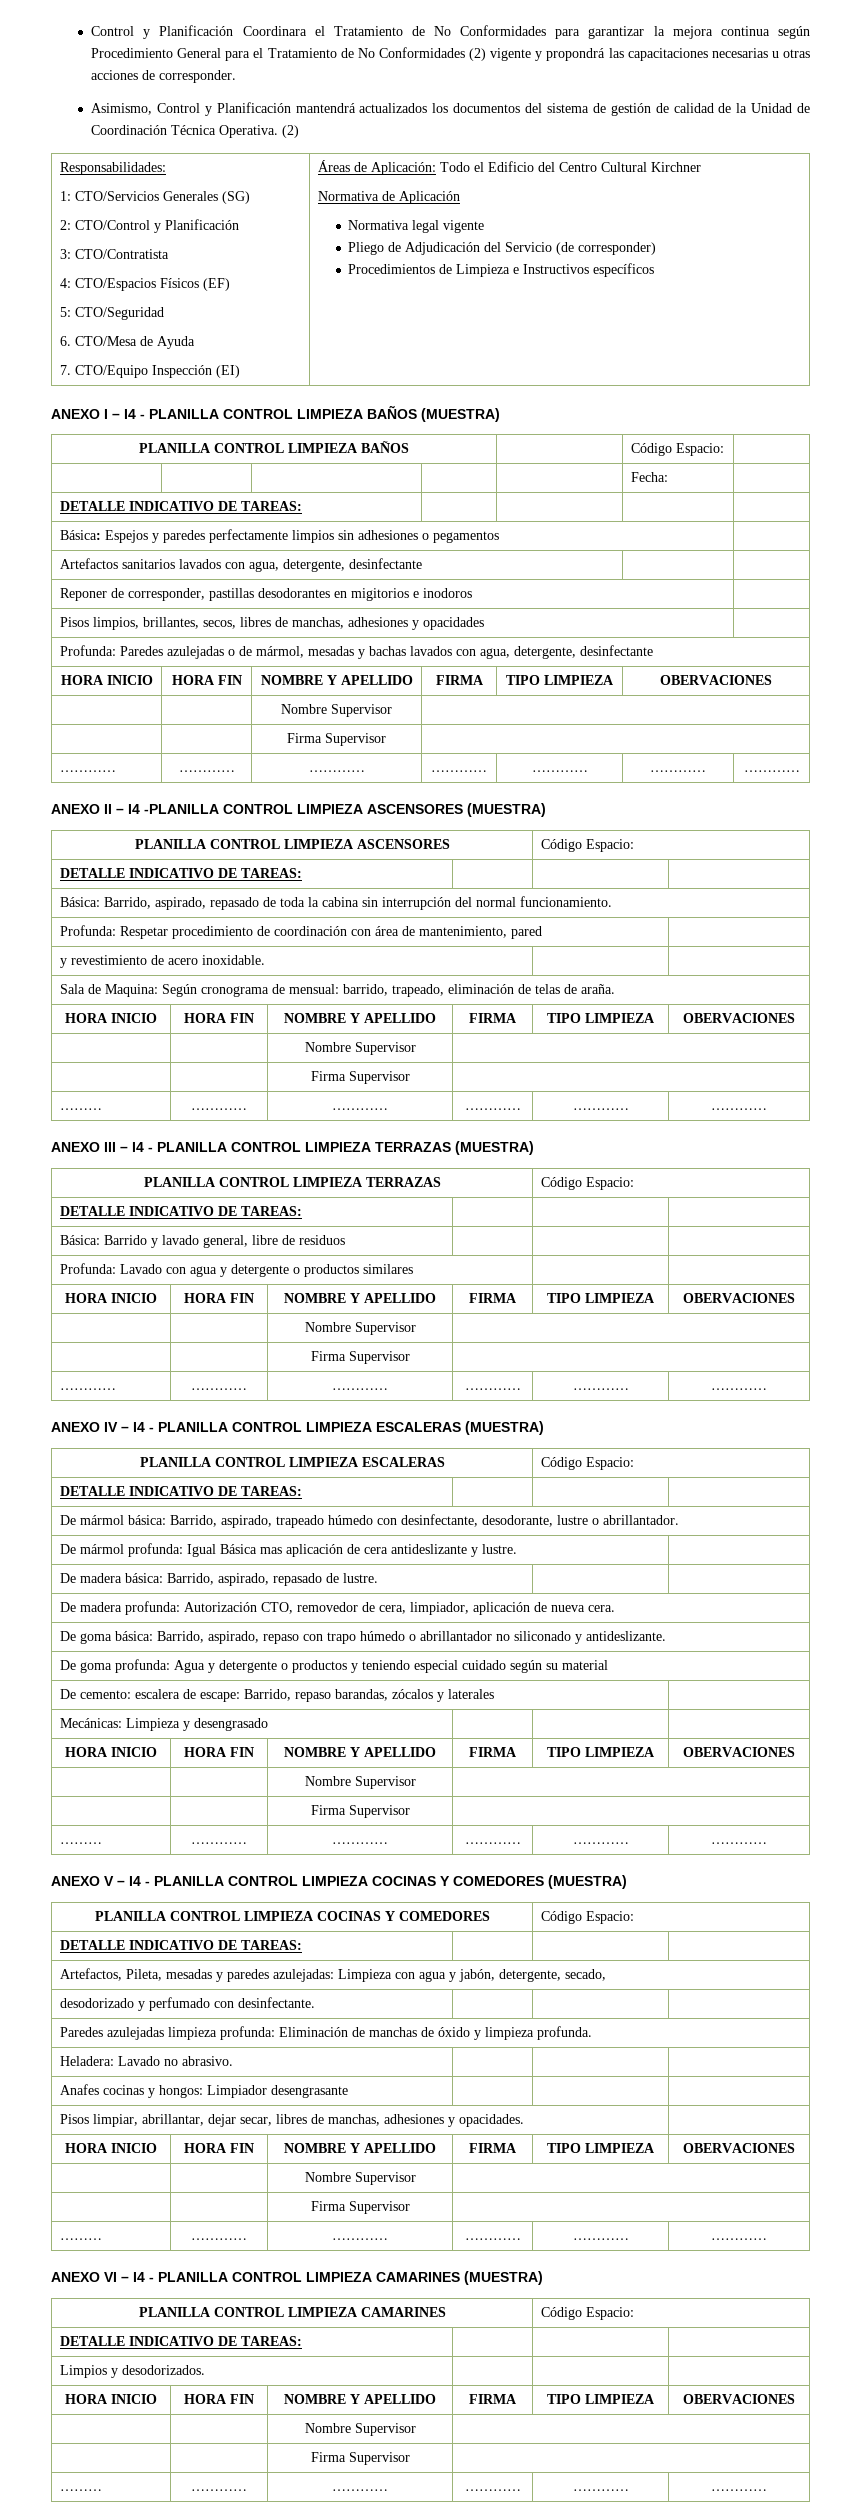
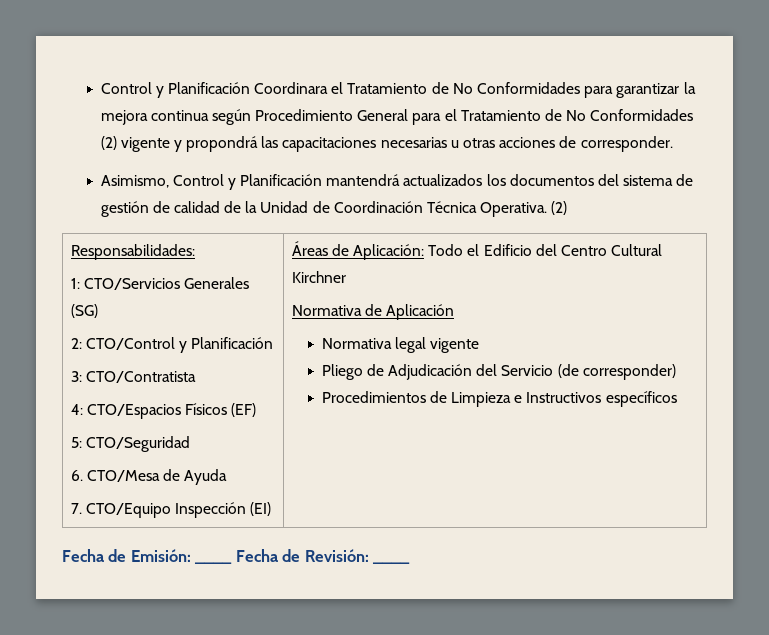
[51,405,500,422] [139,441,409,453] [631,443,725,456] [631,472,669,482] [60,501,303,511] [60,529,500,543] [60,558,423,572] [60,588,473,601] [60,617,485,630] [60,645,654,659] [60,675,153,685] [171,675,242,685] [260,675,413,685] [435,675,484,685] [506,675,614,685] [660,675,772,685] [281,704,392,717] [287,733,386,746] [60,770,117,772] [178,770,235,772] [308,770,365,772] [431,770,487,772] [531,770,588,772] [650,770,706,772] [743,770,800,772] [51,803,546,817] [134,839,450,849] [541,839,635,852] [60,868,303,878] [60,896,613,910] [60,925,543,939] [60,955,266,968] [60,984,616,997] [65,1013,157,1023] [184,1013,254,1023] [284,1013,436,1023] [469,1013,517,1023] [547,1013,655,1023] [683,1013,795,1023] [304,1042,416,1055] [310,1071,410,1084] [60,1108,103,1110] [191,1108,247,1110] [332,1108,388,1110] [464,1108,521,1110] [572,1108,629,1110] [711,1108,767,1110] [51,1141,534,1155] [143,1177,441,1187] [541,1177,635,1190] [60,1206,303,1216] [60,1235,346,1248] [60,1263,414,1277] [65,1293,157,1303] [184,1293,254,1303] [284,1293,436,1303] [469,1293,517,1303] [547,1293,655,1303] [683,1293,795,1303] [304,1322,416,1335] [310,1351,410,1364] [60,1388,117,1390] [191,1388,247,1390] [332,1388,388,1390] [464,1388,521,1390] [572,1388,629,1390] [711,1388,767,1390] [51,1421,544,1435] [139,1457,445,1467] [541,1457,635,1470] [60,1486,303,1496] [60,1514,680,1528] [60,1543,518,1557] [60,1573,379,1586] [60,1601,616,1615] [60,1631,667,1644] [60,1659,609,1673] [60,1689,495,1702] [60,1718,269,1731] [65,1747,157,1757] [184,1747,254,1757] [284,1747,436,1757] [469,1747,517,1757] [547,1747,655,1757] [683,1747,795,1757] [304,1776,416,1789] [310,1805,410,1818] [60,1842,103,1844] [191,1842,247,1844] [332,1842,388,1844] [464,1842,521,1844] [572,1842,629,1844] [711,1842,767,1844] [51,1875,627,1889] [94,1911,490,1921] [541,1911,635,1924] [60,1940,303,1950] [60,1968,607,1982] [60,1997,316,2011] [60,2026,593,2040] [60,2056,234,2066] [60,2084,349,2098] [60,2114,525,2127] [65,2143,157,2153] [184,2143,254,2153] [284,2143,436,2153] [469,2143,517,2153] [547,2143,655,2153] [683,2143,795,2153] [304,2172,416,2185] [310,2201,410,2214] [60,2238,103,2240] [191,2238,247,2240] [332,2238,388,2240] [464,2238,521,2240] [572,2238,629,2240] [711,2238,767,2240] [51,2271,543,2285] [138,2307,446,2317] [541,2307,635,2320] [60,2336,303,2346] [60,2365,206,2378] [65,2394,157,2404] [184,2394,254,2404] [284,2394,436,2404] [469,2394,517,2404] [547,2394,655,2404] [683,2394,795,2404] [304,2423,416,2436] [310,2452,410,2465] [60,2489,103,2491] [191,2489,247,2491] [332,2489,388,2491] [464,2489,521,2491] [572,2489,629,2491] [711,2489,767,2491] ANEXO I – I4 - PLANILLA CONTROL LIMPIEZA BAÑOS (MUESTRA) // PLANILLA CONTROL LIMPIEZA BAÑOS | | Código Espacio: | // | | | | | Fecha: | // DETALLE INDICATIVO DE TAREAS: | | | | // Básica: Espejos y paredes perfectamente limpios sin adhesiones o pegamentos | // Artefactos sanitarios lavados con agua, detergente, desinfectante | | // Reponer de corresponder, pastillas desodorantes en migitorios e inodoros | // Pisos limpios, brillantes, secos, libres de manchas, adhesiones y opacidades | // Profunda: Paredes azulejadas o de mármol, mesadas y bachas lavados con agua, detergente, desinfectante // HORA INICIO | HORA FIN | NOMBRE Y APELLIDO | FIRMA | TIPO LIMPIEZA | OBERVACIONES // | | Nombre Supervisor | // | | Firma Supervisor | // ………… | ………… | ………… | ………… | ………… | ………… | ………… // ANEXO II – I4 -PLANILLA CONTROL LIMPIEZA ASCENSORES (MUESTRA) // PLANILLA CONTROL LIMPIEZA ASCENSORES | Código Espacio: // DETALLE INDICATIVO DE TAREAS: | | | // Básica: Barrido, aspirado, repasado de toda la cabina sin interrupción del normal funcionamiento. // Profunda: Respetar procedimiento de coordinación con área de mantenimiento, pared | // y revestimiento de acero inoxidable. | | // Sala de Maquina: Según cronograma de mensual: barrido, trapeado, eliminación de telas de araña. // HORA INICIO | HORA FIN | NOMBRE Y APELLIDO | FIRMA | TIPO LIMPIEZA | OBERVACIONES // | | Nombre Supervisor | // | | Firma Supervisor | // ……… | ………… | ………… | ………… | ………… | ………… // ANEXO III – I4 - PLANILLA CONTROL LIMPIEZA TERRAZAS (MUESTRA) // PLANILLA CONTROL LIMPIEZA TERRAZAS | Código Espacio: // DETALLE INDICATIVO DE TAREAS: | | | // Básica: Barrido y lavado general, libre de residuos | | | // Profunda: Lavado con agua y detergente o productos similares | | // HORA INICIO | HORA FIN | NOMBRE Y APELLIDO | FIRMA | TIPO LIMPIEZA | OBERVACIONES // | | Nombre Supervisor | // | | Firma Supervisor | // ………… | ………… | ………… | ………… | ………… | ………… // ANEXO IV – I4 - PLANILLA CONTROL LIMPIEZA ESCALERAS (MUESTRA) // PLANILLA CONTROL LIMPIEZA ESCALERAS | Código Espacio: // DETALLE INDICATIVO DE TAREAS: | | | // De mármol básica: Barrido, aspirado, trapeado húmedo con desinfectante, desodorante, lustre o abrillantador. // De mármol profunda: Igual Básica mas aplicación de cera antideslizante y lustre. | // De madera básica: Barrido, aspirado, repasado de lustre. | | // De madera profunda: Autorización CTO, removedor de cera, limpiador, aplicación de nueva cera. // De goma básica: Barrido, aspirado, repaso con trapo húmedo o abrillantador no siliconado y antideslizante. // De goma profunda: Agua y detergente o productos y teniendo especial cuidado según su material // De cemento: escalera de escape: Barrido, repaso barandas, zócalos y laterales | // Mecánicas: Limpieza y desengrasado | | | // HORA INICIO | HORA FIN | NOMBRE Y APELLIDO | FIRMA | TIPO LIMPIEZA | OBERVACIONES // | | Nombre Supervisor | // | | Firma Supervisor | // ……… | ………… | ………… | ………… | ………… | ………… // ANEXO V – I4 - PLANILLA CONTROL LIMPIEZA COCINAS Y COMEDORES (MUESTRA) // PLANILLA CONTROL LIMPIEZA COCINAS Y COMEDORES | Código Espacio: // DETALLE INDICATIVO DE TAREAS: | | | // Artefactos, Pileta, mesadas y paredes azulejadas: Limpieza con agua y jabón, detergente, secado, // desodorizado y perfumado con desinfectante. | | | // Paredes azulejadas limpieza profunda: Eliminación de manchas de óxido y limpieza profunda. // Heladera: Lavado no abrasivo. | | | // Anafes cocinas y hongos: Limpiador desengrasante | | | // Pisos limpiar, abrillantar, dejar secar, libres de manchas, adhesiones y opacidades. | // HORA INICIO | HORA FIN | NOMBRE Y APELLIDO | FIRMA | TIPO LIMPIEZA | OBERVACIONES // | | Nombre Supervisor | // | | Firma Supervisor | // ……… | ………… | ………… | ………… | ………… | ………… // ANEXO VI – I4 - PLANILLA CONTROL LIMPIEZA CAMARINES (MUESTRA) // PLANILLA CONTROL LIMPIEZA CAMARINES | Código Espacio: // DETALLE INDICATIVO DE TAREAS: | | | // Limpios y desodorizados. | | | // HORA INICIO | HORA FIN | NOMBRE Y APELLIDO | FIRMA | TIPO LIMPIEZA | OBERVACIONES // | | Nombre Supervisor | // | | Firma Supervisor | // ……… | ………… | ………… | ………… | ………… | ………… -> [62,549,191,562] [194,562,233,564] [235,549,369,562] [372,562,411,564] Fecha de Emisión: ____ Fecha de Revisión: ____

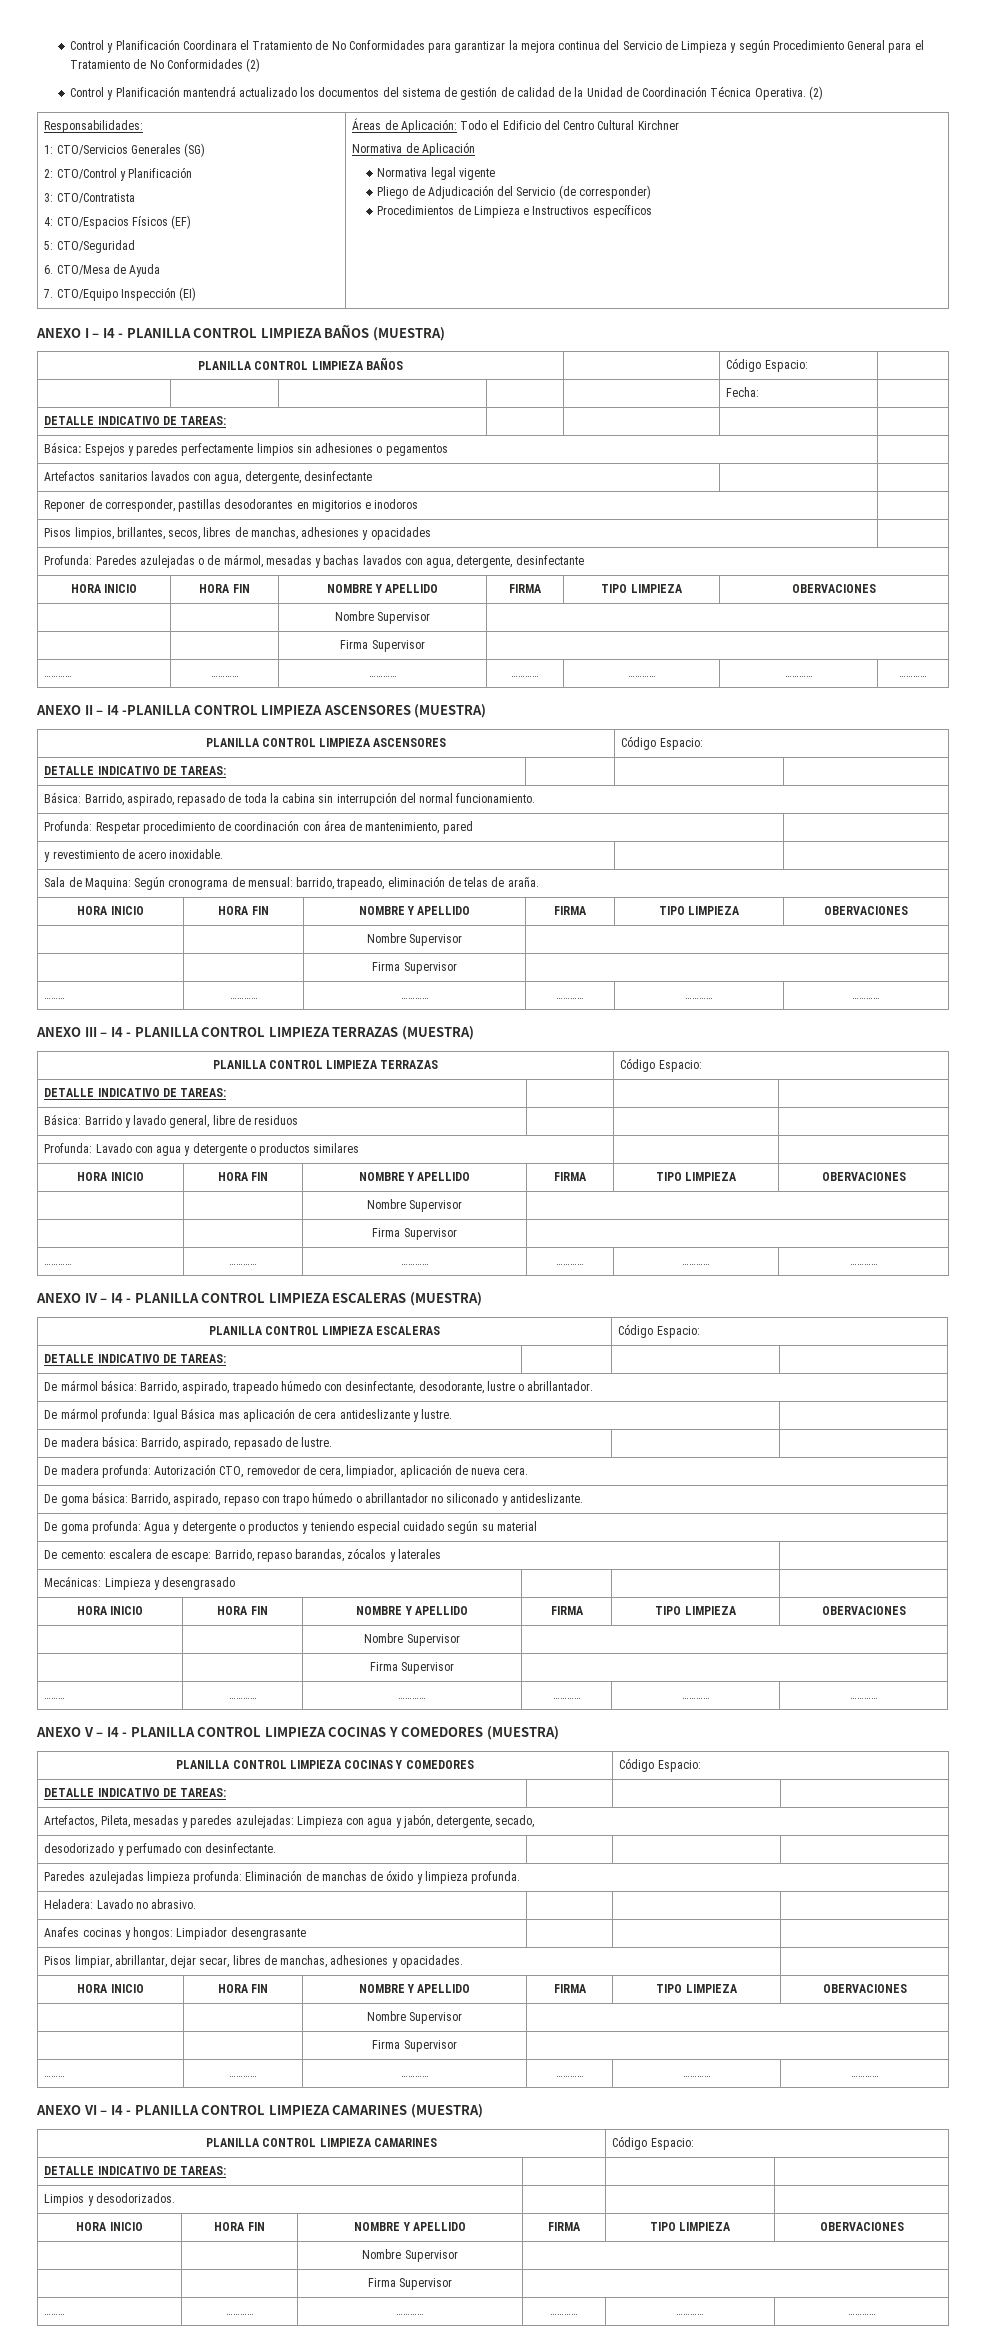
(209, 115) none -> [603,40,737,53] del Servicio de Limpieza y
[120,136,673,152] [100,175,169,188] vigente y propondrá las capacitaciones necesarias u otras acciones de corresponder. // Asimismo, -> (260, 65) //
[403,174,483,186] actualizados -> [238,87,297,97] actualizado
[62,549,191,562] [194,562,233,564] [235,549,369,562] [372,562,411,564] Fecha de Emisión: ____ Fecha de Revisión: ____ -> [36,325,445,341] [198,357,403,370] [726,358,808,372] [726,387,760,397] [44,416,227,425] [44,442,448,456] [44,471,372,484] [44,499,419,512] [44,527,431,540] [44,554,584,568] [70,584,138,593] [199,584,250,593] [326,584,439,593] [509,584,542,593] [601,584,683,593] [792,584,876,593] [334,611,431,624] [340,640,425,652] [44,676,73,677] [210,676,239,677] [368,676,397,677] [511,676,539,677] [627,676,656,677] [784,676,813,677] [899,676,927,677] [36,704,487,718] [205,738,447,747] [621,736,703,750] [44,766,227,775] [44,792,536,806] [44,820,473,834] [44,849,224,862] [44,876,539,890] [77,906,144,915] [218,906,269,915] [358,906,471,915] [554,906,587,915] [658,906,741,915] [824,906,908,915] [366,933,463,946] [372,962,457,974] [44,998,66,999] [229,998,258,999] [400,998,429,999] [556,998,584,999] [685,998,713,999] [852,998,880,999] [36,1026,474,1040] [212,1060,439,1069] [620,1058,702,1072] [44,1088,227,1097] [44,1114,299,1128] [44,1143,360,1156] [77,1172,144,1181] [217,1172,269,1181] [358,1172,471,1181] [554,1172,587,1181] [655,1172,738,1181] [821,1172,906,1181] [366,1199,463,1212] [372,1228,457,1240] [44,1264,73,1265] [229,1264,257,1265] [400,1264,429,1265] [556,1264,584,1265] [682,1264,710,1265] [849,1264,878,1265] [36,1292,482,1306] [208,1326,441,1335] [618,1324,700,1338] [44,1354,227,1363] [44,1380,594,1394] [44,1408,453,1422] [44,1436,333,1450] [44,1464,529,1478] [44,1492,583,1506] [44,1521,537,1534] [44,1548,441,1562] [44,1576,236,1590] [76,1606,144,1615] [217,1606,268,1615] [356,1606,468,1615] [550,1606,584,1615] [655,1606,737,1615] [821,1606,906,1615] [364,1633,460,1646] [369,1662,455,1674] [44,1698,66,1699] [228,1698,257,1699] [398,1698,426,1699] [552,1698,581,1699] [681,1698,710,1699] [849,1698,878,1699] [36,1726,559,1740] [176,1760,474,1769] [619,1758,701,1772] [44,1788,227,1797] [44,1814,535,1828] [44,1843,277,1856] [44,1870,521,1884] [44,1899,197,1909] [44,1927,306,1940] [44,1955,463,1968] [77,1984,144,1993] [217,1984,269,1993] [358,1984,471,1993] [553,1984,587,1993] [656,1984,738,1993] [822,1984,907,1993] [366,2011,463,2024] [372,2040,457,2052] [44,2076,66,2077] [229,2076,257,2077] [400,2076,429,2077] [555,2076,584,2077] [682,2076,711,2077] [850,2076,879,2077] [36,2104,483,2118] [206,2138,437,2147] [612,2136,694,2150] [44,2166,227,2175] [44,2193,175,2206] [76,2222,143,2231] [214,2222,265,2231] [354,2222,466,2231] [548,2222,581,2231] [649,2222,732,2231] [819,2222,904,2231] [362,2249,458,2262] [367,2278,453,2290] [44,2314,66,2315] [225,2314,254,2315] [396,2314,424,2315] [550,2314,578,2315] [676,2314,704,2315] [847,2314,876,2315] ANEXO I – I4 - PLANILLA CONTROL LIMPIEZA BAÑOS (MUESTRA) // PLANILLA CONTROL LIMPIEZA BAÑOS | | Código Espacio: | // | | | | | Fecha: | // DETALLE INDICATIVO DE TAREAS: | | | | // Básica: Espejos y paredes perfectamente limpios sin adhesiones o pegamentos | // Artefactos sanitarios lavados con agua, detergente, desinfectante | | // Reponer de corresponder, pastillas desodorantes en migitorios e inodoros | // Pisos limpios, brillantes, secos, libres de manchas, adhesiones y opacidades | // Profunda: Paredes azulejadas o de mármol, mesadas y bachas lavados con agua, detergente, desinfectante // HORA INICIO | HORA FIN | NOMBRE Y APELLIDO | FIRMA | TIPO LIMPIEZA | OBERVACIONES // | | Nombre Supervisor | // | | Firma Supervisor | // ………… | ………… | ………… | ………… | ………… | ………… | ………… // ANEXO II – I4 -PLANILLA CONTROL LIMPIEZA ASCENSORES (MUESTRA) // PLANILLA CONTROL LIMPIEZA ASCENSORES | Código Espacio: // DETALLE INDICATIVO DE TAREAS: | | | // Básica: Barrido, aspirado, repasado de toda la cabina sin interrupción del normal funcionamiento. // Profunda: Respetar procedimiento de coordinación con área de mantenimiento, pared | // y revestimiento de acero inoxidable. | | // Sala de Maquina: Según cronograma de mensual: barrido, trapeado, eliminación de telas de araña. // HORA INICIO | HORA FIN | NOMBRE Y APELLIDO | FIRMA | TIPO LIMPIEZA | OBERVACIONES // | | Nombre Supervisor | // | | Firma Supervisor | // ……… | ………… | ………… | ………… | ………… | ………… // ANEXO III – I4 - PLANILLA CONTROL LIMPIEZA TERRAZAS (MUESTRA) // PLANILLA CONTROL LIMPIEZA TERRAZAS | Código Espacio: // DETALLE INDICATIVO DE TAREAS: | | | // Básica: Barrido y lavado general, libre de residuos | | | // Profunda: Lavado con agua y detergente o productos similares | | // HORA INICIO | HORA FIN | NOMBRE Y APELLIDO | FIRMA | TIPO LIMPIEZA | OBERVACIONES // | | Nombre Supervisor | // | | Firma Supervisor | // ………… | ………… | ………… | ………… | ………… | ………… // ANEXO IV – I4 - PLANILLA CONTROL LIMPIEZA ESCALERAS (MUESTRA) // PLANILLA CONTROL LIMPIEZA ESCALERAS | Código Espacio: // DETALLE INDICATIVO DE TAREAS: | | | // De mármol básica: Barrido, aspirado, trapeado húmedo con desinfectante, desodorante, lustre o abrillantador. // De mármol profunda: Igual Básica mas aplicación de cera antideslizante y lustre. | // De madera básica: Barrido, aspirado, repasado de lustre. | | // De madera profunda: Autorización CTO, removedor de cera, limpiador, aplicación de nueva cera. // De goma básica: Barrido, aspirado, repaso con trapo húmedo o abrillantador no siliconado y antideslizante. // De goma profunda: Agua y detergente o productos y teniendo especial cuidado según su material // De cemento: escalera de escape: Barrido, repaso barandas, zócalos y laterales | // Mecánicas: Limpieza y desengrasado | | | // HORA INICIO | HORA FIN | NOMBRE Y APELLIDO | FIRMA | TIPO LIMPIEZA | OBERVACIONES // | | Nombre Supervisor | // | | Firma Supervisor | // ……… | ………… | ………… | ………… | ………… | ………… // ANEXO V – I4 - PLANILLA CONTROL LIMPIEZA COCINAS Y COMEDORES (MUESTRA) // PLANILLA CONTROL LIMPIEZA COCINAS Y COMEDORES | Código Espacio: // DETALLE INDICATIVO DE TAREAS: | | | // Artefactos, Pileta, mesadas y paredes azulejadas: Limpieza con agua y jabón, detergente, secado, // desodorizado y perfumado con desinfectante. | | | // Paredes azulejadas limpieza profunda: Eliminación de manchas de óxido y limpieza profunda. // Heladera: Lavado no abrasivo. | | | // Anafes cocinas y hongos: Limpiador desengrasante | | | // Pisos limpiar, abrillantar, dejar secar, libres de manchas, adhesiones y opacidades. | // HORA INICIO | HORA FIN | NOMBRE Y APELLIDO | FIRMA | TIPO LIMPIEZA | OBERVACIONES // | | Nombre Supervisor | // | | Firma Supervisor | // ……… | ………… | ………… | ………… | ………… | ………… // ANEXO VI – I4 - PLANILLA CONTROL LIMPIEZA CAMARINES (MUESTRA) // PLANILLA CONTROL LIMPIEZA CAMARINES | Código Espacio: // DETALLE INDICATIVO DE TAREAS: | | | // Limpios y desodorizados. | | | // HORA INICIO | HORA FIN | NOMBRE Y APELLIDO | FIRMA | TIPO LIMPIEZA | OBERVACIONES // | | Nombre Supervisor | // | | Firma Supervisor | // ……… | ………… | ………… | ………… | ………… | …………

